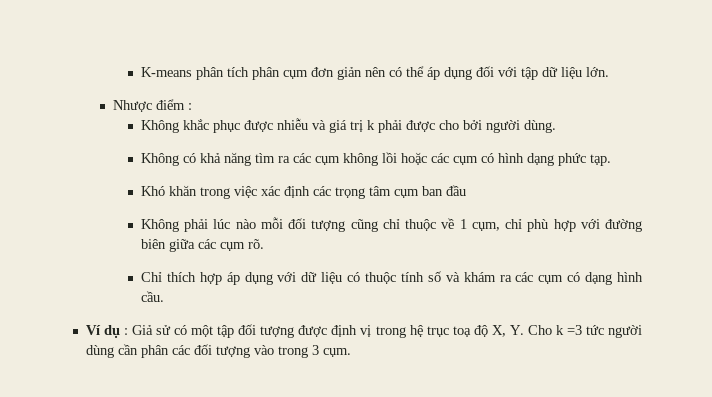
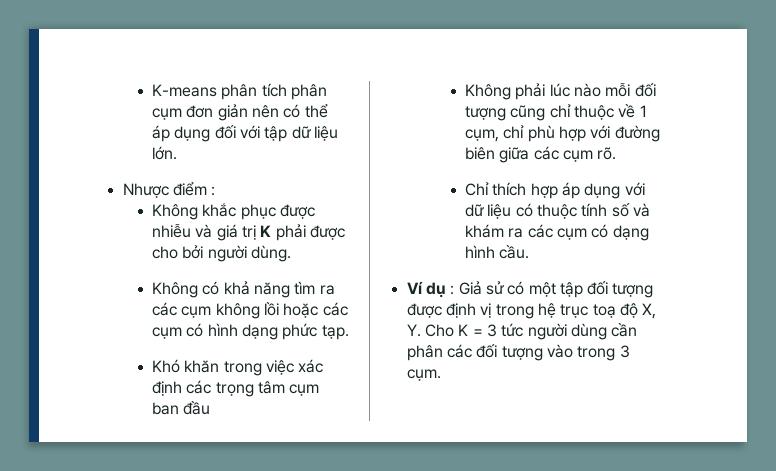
[366,120,375,130] k -> [260,225,272,237] K
[555,325,582,335] k =3 -> [458,324,497,337] K = 3

